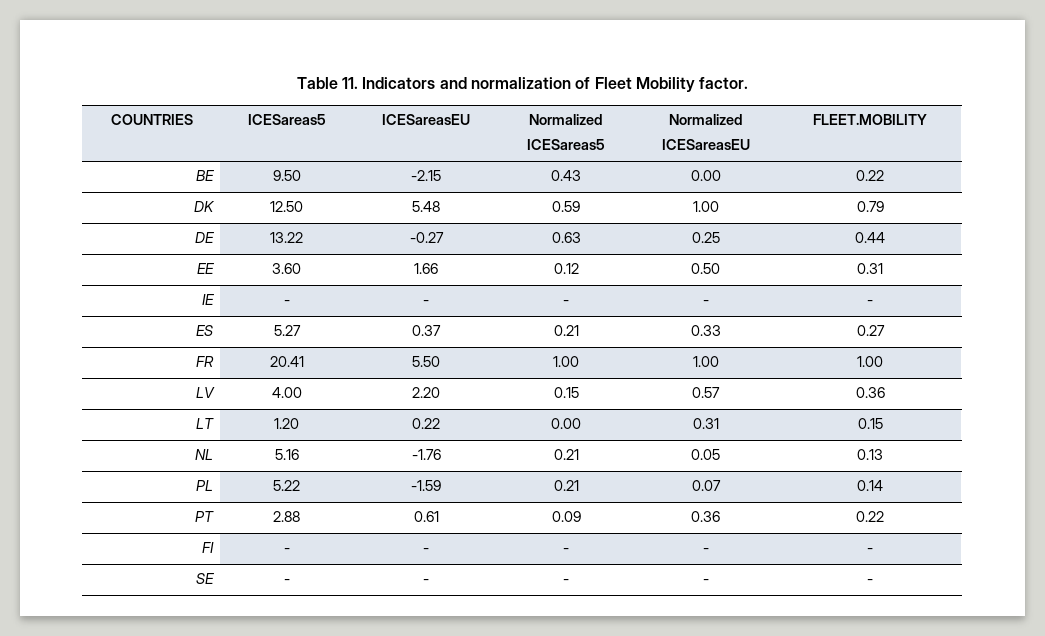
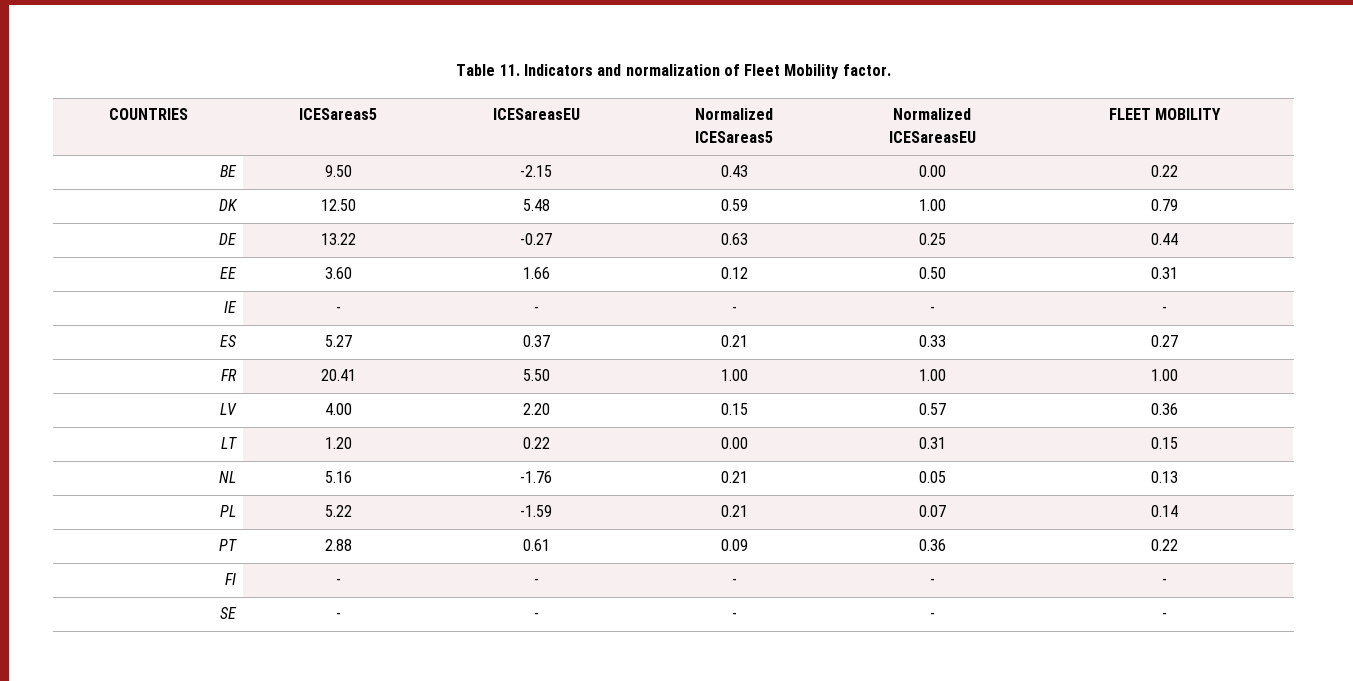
[813,114,927,125] FLEET.MOBILITY -> [1108,108,1222,120] FLEET MOBILITY

